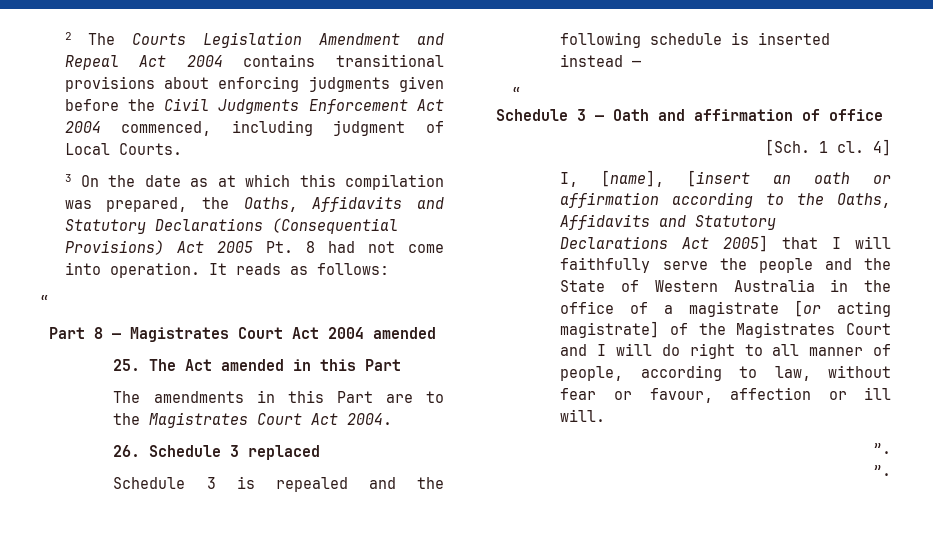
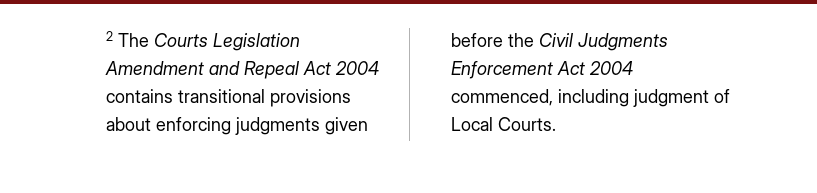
[64,174,445,190] [64,196,444,212] [64,218,398,234] [64,240,445,255] [64,262,389,278] [40,295,49,307] [48,327,436,342] [113,359,402,371] [113,390,444,403] [113,412,393,428] [113,445,321,460] [113,476,444,492] [560,32,831,48] [560,54,642,67] [511,87,521,99] [495,109,883,121] [765,139,891,156] [560,170,891,187] [560,192,891,208] [560,214,777,230] [560,235,891,252] [560,257,891,273] [560,279,891,292] [560,300,891,317] [560,321,891,338] [560,343,891,359] [560,365,891,381] [560,387,891,403] [560,409,606,422] [873,443,891,454] [873,465,891,476] // 3 On the date as at which this compilation was prepared, the Oaths, Affidavits and Statutory Declarations (Consequential Provisions) Act 2005 Pt. 8 had not come into operation. It reads as follows: // “ // Part 8 — Magistrates Court Act 2004 amended // 25. The Act amended in this Part // The amendments in this Part are to the Magistrates Court Act 2004. // 26. Schedule 3 replaced // Schedule 3 is repealed and the following schedule is inserted instead — // “ // Schedule 3 — Oath and affirmation of office // [Sch. 1 cl. 4] // I, [name], [insert an oath or affirmation according to the Oaths, Affidavits and Statutory Declarations Act 2005] that I will faithfully serve the people and the State of Western Australia in the office of a magistrate [or acting magistrate] of the Magistrates Court and I will do right to all manner of people, according to law, without fear or favour, affection or ill will. // ”. // ”. -> (557, 124) none

